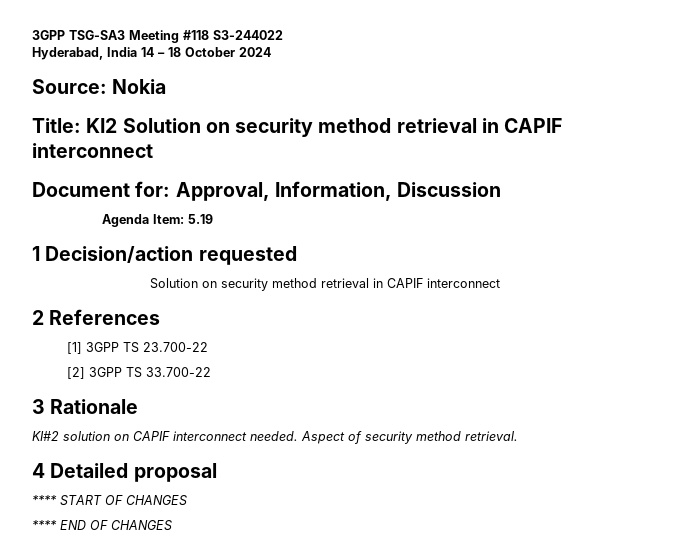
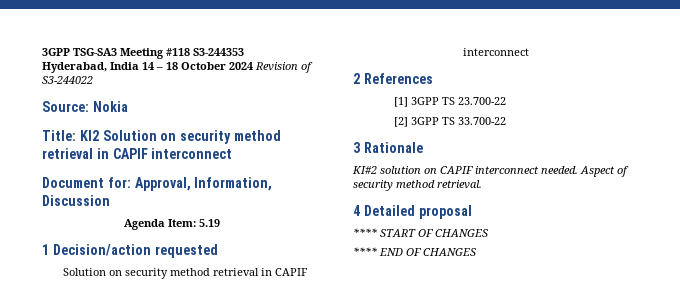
[213,30,283,40] S3-244022 -> [193,48,244,56] S3-244353
(271, 52) none -> [255,62,313,73] [42,76,93,84] Revision of S3-244022

